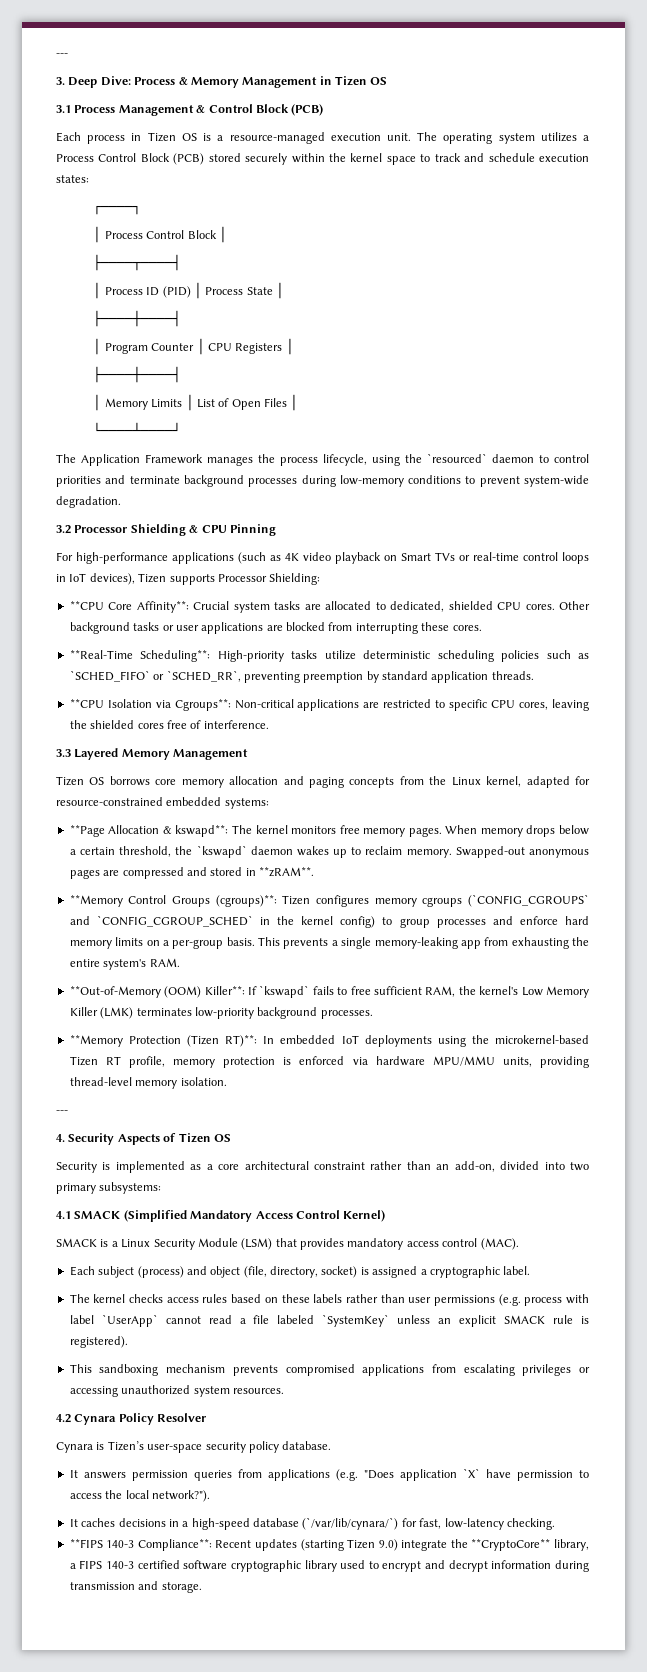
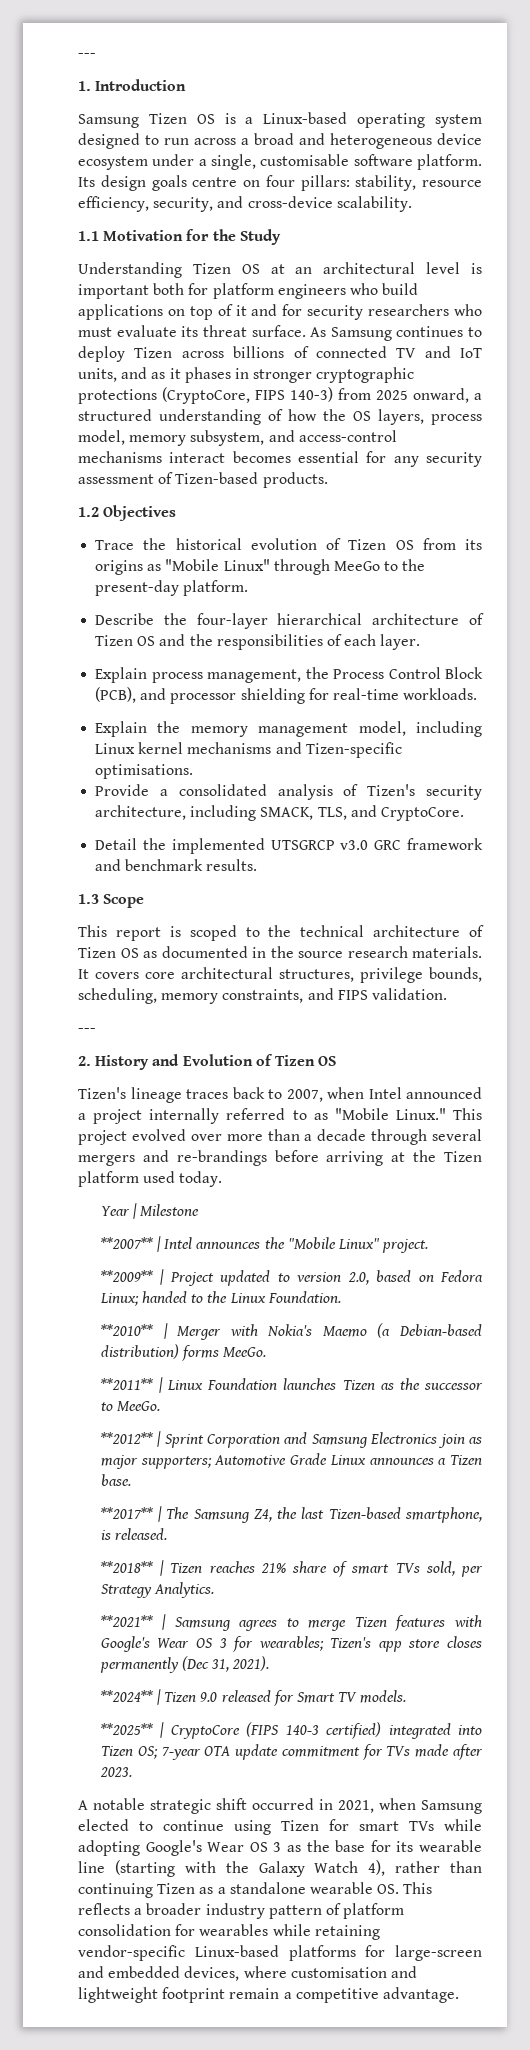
[56,53,68,57] [56,76,388,88] [56,104,324,116] [56,132,589,144] [56,153,590,165] [56,175,89,183] [93,205,142,215] [93,226,227,243] [93,254,182,271] [93,282,285,299] [93,310,182,327] [93,338,294,355] [93,366,182,383] [93,394,299,411] [93,422,182,435] [56,453,589,466] [56,475,589,487] [56,496,121,508] [56,524,276,536] [56,552,589,564] [56,573,321,585] [69,601,590,613] [69,622,482,634] [69,650,589,662] [69,670,534,683] [69,699,589,711] [69,720,269,729] [56,748,249,760] [56,776,591,788] [56,797,269,809] [69,825,590,837] [69,845,589,858] [69,867,314,879] [69,894,589,907] [69,915,590,928] [69,937,589,949] [69,958,180,970] [69,985,589,998] [69,1007,373,1019] [69,1035,589,1047] [69,1056,589,1068] [69,1077,227,1089] [56,1110,68,1114] [56,1133,231,1145] [56,1161,589,1173] [56,1182,162,1194] [56,1210,386,1222] [56,1238,519,1250] [69,1266,531,1278] [69,1294,589,1306] [69,1314,589,1327] [69,1336,128,1348] [69,1364,591,1376] [69,1385,284,1397] [56,1413,207,1425] [56,1441,332,1453] [69,1468,589,1481] [69,1490,210,1502] [69,1517,555,1530] [69,1539,589,1551] [69,1560,589,1572] [69,1581,202,1593] --- // 3. Deep Dive: Process & Memory Management in Tizen OS // 3.1 Process Management & Control Block (PCB) // Each process in Tizen OS is a resource-managed execution unit. The operating system utilizes a Process Control Block (PCB) stored securely within the kernel space to track and schedule execution states: // ┌────┐ // │ Process Control Block │ // ├────┬────┤ // │ Process ID (PID) │ Process State │ // ├────┼────┤ // │ Program Counter │ CPU Registers │ // ├────┼────┤ // │ Memory Limits │ List of Open Files │ // └────┴────┘ // The Application Framework manages the process lifecycle, using the `resourced` daemon to control priorities and terminate background processes during low-memory conditions to prevent system-wide degradation. // 3.2 Processor Shielding & CPU Pinning // For high-performance applications (such as 4K video playback on Smart TVs or real-time control loops in IoT devices), Tizen supports Processor Shielding: // **CPU Core Affinity**: Crucial system tasks are allocated to dedicated, shielded CPU cores. Other background tasks or user applications are blocked from interrupting these cores. // **Real-Time Scheduling**: High-priority tasks utilize deterministic scheduling policies such as `SCHED_FIFO` or `SCHED_RR`, preventing preemption by standard application threads. // **CPU Isolation via Cgroups**: Non-critical applications are restricted to specific CPU cores, leaving the shielded cores free of interference. // 3.3 Layered Memory Management // Tizen OS borrows core memory allocation and paging concepts from the Linux kernel, adapted for resource-constrained embedded systems: // **Page Allocation & kswapd**: The kernel monitors free memory pages. When memory drops below a certain threshold, the `kswapd` daemon wakes up to reclaim memory. Swapped-out anonymous pages are compressed and stored in **zRAM**. // **Memory Control Groups (cgroups)**: Tizen configures memory cgroups (`CONFIG_CGROUPS` and `CONFIG_CGROUP_SCHED` in the kernel config) to group processes and enforce hard memory limits on a per-group basis. This prevents a single memory-leaking app from exhausting the entire system's RAM. // **Out-of-Memory (OOM) Killer**: If `kswapd` fails to free sufficient RAM, the kernel's Low Memory Killer (LMK) terminates low-priority background processes. // **Memory Protection (Tizen RT)**: In embedded IoT deployments using the microkernel-based Tizen RT profile, memory protection is enforced via hardware MPU/MMU units, providing thread-level memory isolation. // --- // 4. Security Aspects of Tizen OS // Security is implemented as a core architectural constraint rather than an add-on, divided into two primary subsystems: // 4.1 SMACK (Simplified Mandatory Access Control Kernel) // SMACK is a Linux Security Module (LSM) that provides mandatory access control (MAC). // Each subject (process) and object (file, directory, socket) is assigned a cryptographic label. // The kernel checks access rules based on these labels rather than user permissions (e.g. process with label `UserApp` cannot read a file labeled `SystemKey` unless an explicit SMACK rule is registered). // This sandboxing mechanism prevents compromised applications from escalating privileges or accessing unauthorized system resources. // 4.2 Cynara Policy Resolver // Cynara is Tizen’s user-space security policy database. // It answers permission queries from applications (e.g. "Does application `X` have permission to access the local network?"). // It caches decisions in a high-speed database (`/var/lib/cynara/`) for fast, low-latency checking. // **FIPS 140-3 Compliance**: Recent updates (starting Tizen 9.0) integrate the **CryptoCore** library, a FIPS 140-3 certified software cryptographic library used to encrypt and decrypt information during transmission and storage. -> [78,53,96,58] [78,79,187,91] [78,112,482,128] [78,133,482,149] [78,154,482,170] [78,175,482,191] [78,196,412,212] [78,229,281,245] [78,262,482,278] [78,283,419,299] [78,304,482,320] [78,325,482,341] [78,346,482,362] [78,367,415,383] [78,387,482,404] [78,409,482,425] [78,430,397,446] [78,451,482,467] [78,472,328,488] [78,505,177,521] [95,538,482,550] [95,559,426,575] [95,580,249,596] [95,613,484,629] [95,634,421,650] [95,667,483,683] [95,687,478,704] [95,721,482,737] [95,742,402,758] [95,764,194,779] [95,784,482,800] [95,805,464,821] [95,838,483,854] [95,859,258,871] [78,894,145,908] [78,925,484,941] [78,946,482,958] [78,967,482,983] [78,988,447,1004] [78,1028,96,1033] [78,1054,337,1070] [78,1087,482,1103] [78,1108,482,1124] [78,1129,482,1145] [78,1150,482,1166] [78,1171,223,1187] [100,1203,200,1219] [99,1236,429,1253] [99,1269,483,1286] [99,1291,341,1306] [99,1323,482,1340] [100,1344,267,1361] [99,1377,483,1393] [100,1401,161,1411] [99,1431,482,1448] [100,1453,482,1469] [100,1474,131,1486] [99,1506,482,1523] [100,1528,168,1540] [99,1560,483,1577] [100,1582,215,1598] [99,1614,482,1631] [100,1636,482,1652] [99,1656,270,1673] [99,1689,407,1706] [99,1722,482,1739] [100,1744,483,1760] [99,1767,132,1777] [78,1798,482,1814] [78,1819,482,1835] [78,1840,483,1856] [78,1860,482,1877] [78,1882,433,1898] [78,1903,405,1919] [78,1924,380,1940] [78,1945,482,1961] [78,1966,417,1981] [78,1987,459,2003] --- // 1. Introduction // Samsung Tizen OS is a Linux-based operating system designed to run across a broad and heterogeneous device ecosystem under a single, customisable software platform. Its design goals centre on four pillars: stability, resource efficiency, security, and cross-device scalability. // 1.1 Motivation for the Study // Understanding Tizen OS at an architectural level is important both for platform engineers who build applications on top of it and for security researchers who must evaluate its threat surface. As Samsung continues to deploy Tizen across billions of connected TV and IoT units, and as it phases in stronger cryptographic protections (CryptoCore, FIPS 140-3) from 2025 onward, a structured understanding of how the OS layers, process model, memory subsystem, and access-control mechanisms interact becomes essential for any security assessment of Tizen-based products. // 1.2 Objectives // Trace the historical evolution of Tizen OS from its origins as "Mobile Linux" through MeeGo to the present-day platform. // Describe the four-layer hierarchical architecture of Tizen OS and the responsibilities of each layer. // Explain process management, the Process Control Block (PCB), and processor shielding for real-time workloads. // Explain the memory management model, including Linux kernel mechanisms and Tizen-specific optimisations. // Provide a consolidated analysis of Tizen's security architecture, including SMACK, TLS, and CryptoCore. // Detail the implemented UTSGRCP v3.0 GRC framework and benchmark results. // 1.3 Scope // This report is scoped to the technical architecture of Tizen OS as documented in the source research materials. It covers core architectural structures, privilege bounds, scheduling, memory constraints, and FIPS validation. // --- // 2. History and Evolution of Tizen OS // Tizen's lineage traces back to 2007, when Intel announced a project internally referred to as "Mobile Linux." This project evolved over more than a decade through several mergers and re-brandings before arriving at the Tizen platform used today. // Year | Milestone // **2007** | Intel announces the "Mobile Linux" project. // **2009** | Project updated to version 2.0, based on Fedora Linux; handed to the Linux Foundation. // **2010** | Merger with Nokia's Maemo (a Debian-based distribution) forms MeeGo. // **2011** | Linux Foundation launches Tizen as the successor to MeeGo. // **2012** | Sprint Corporation and Samsung Electronics join as major supporters; Automotive Grade Linux announces a Tizen base. // **2017** | The Samsung Z4, the last Tizen-based smartphone, is released. // **2018** | Tizen reaches 21% share of smart TVs sold, per Strategy Analytics. // **2021** | Samsung agrees to merge Tizen features with Google's Wear OS 3 for wearables; Tizen's app store closes permanently (Dec 31, 2021). // **2024** | Tizen 9.0 released for Smart TV models. // **2025** | CryptoCore (FIPS 140-3 certified) integrated into Tizen OS; 7-year OTA update commitment for TVs made after 2023. // A notable strategic shift occurred in 2021, when Samsung elected to continue using Tizen for smart TVs while adopting Google's Wear OS 3 as the base for its wearable line (starting with the Galaxy Watch 4), rather than continuing Tizen as a standalone wearable OS. This reflects a broader industry pattern of platform consolidation for wearables while retaining vendor-specific Linux-based platforms for large-screen and embedded devices, where customisation and lightweight footprint remain a competitive advantage.

